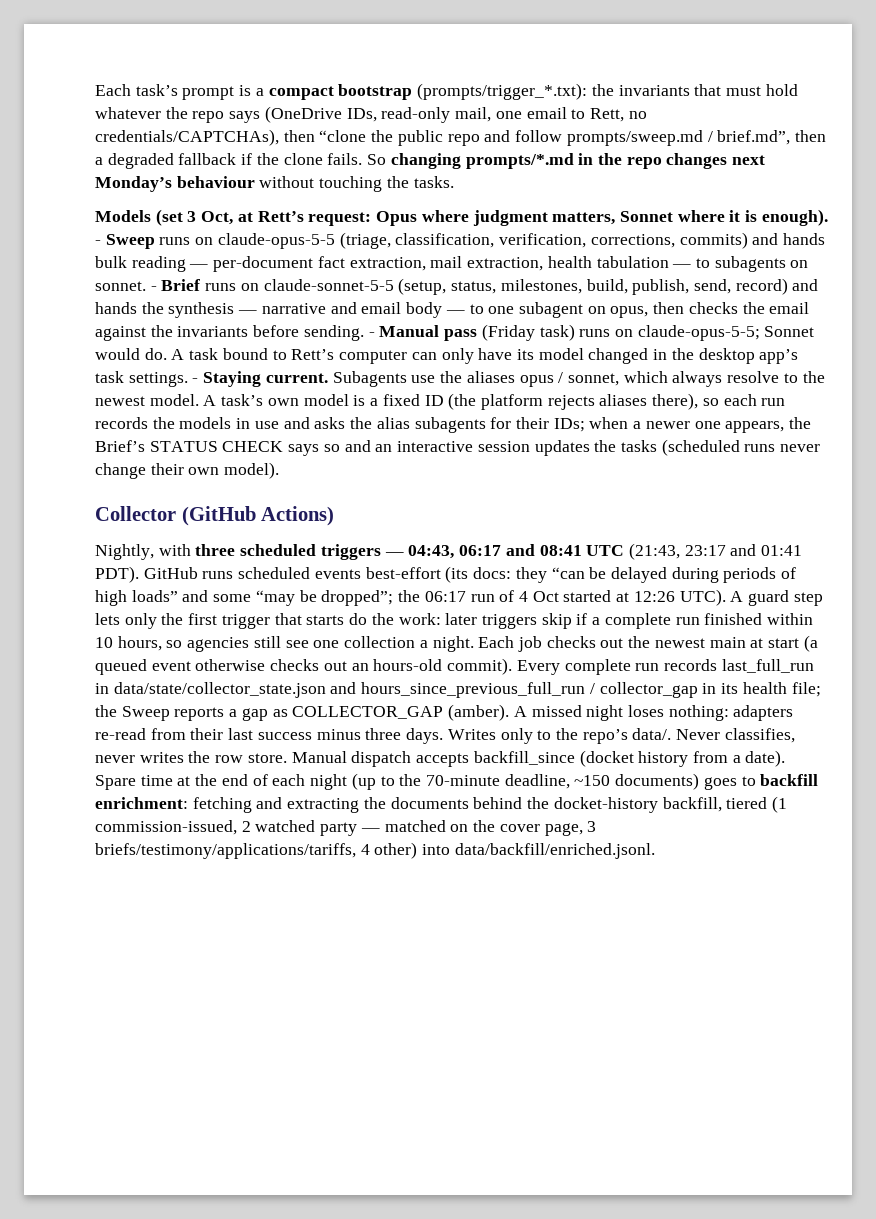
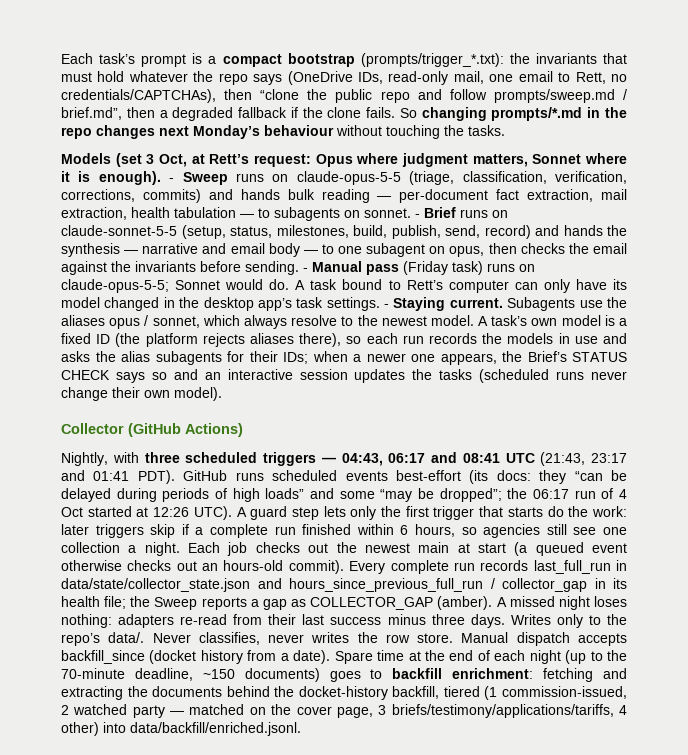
[95,637,113,648] 10 -> [400,525,409,535] 6

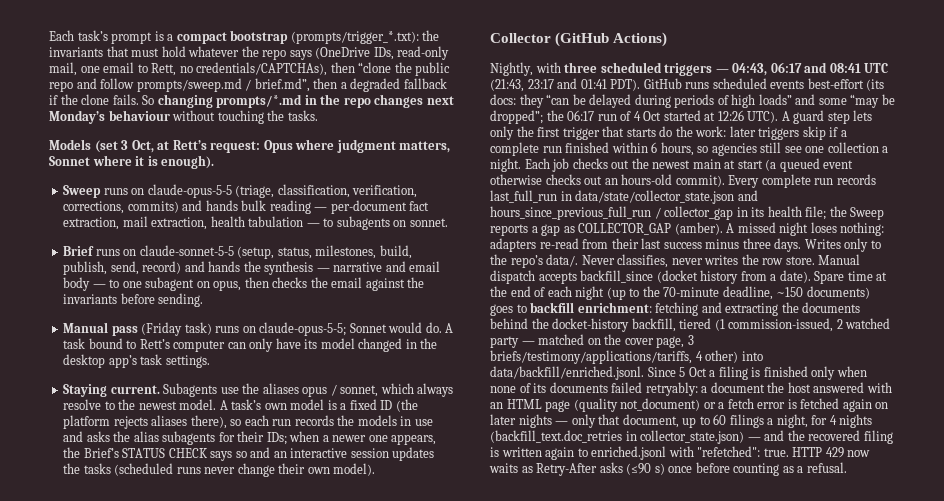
[169,178,175,182] - -> (215, 162) //
[415,214,420,218] - -> (448, 222) //
[303,268,308,272] - -> (204, 300) //
[384,304,390,308] - -> (210, 361) //
(301, 729) none -> [647,366,867,380] [490,382,892,396] [490,398,889,412] [490,414,873,428] [490,430,893,444] [490,446,871,460] [489,462,847,476] Since 5 Oct a filing is finished only when none of its documents failed retryably: a document the host answered with an HTML page (quality not_document) or a fetch error is fetched again on later nights — only that document, up to 60 filings a night, for 4 nights (backfill_text.doc_retries in collector_state.json) — and the recovered filing is written again to enriched.jsonl with "refetched": true. HTTP 429 now waits as Retry-After asks (≤90 s) once before counting as a refusal.

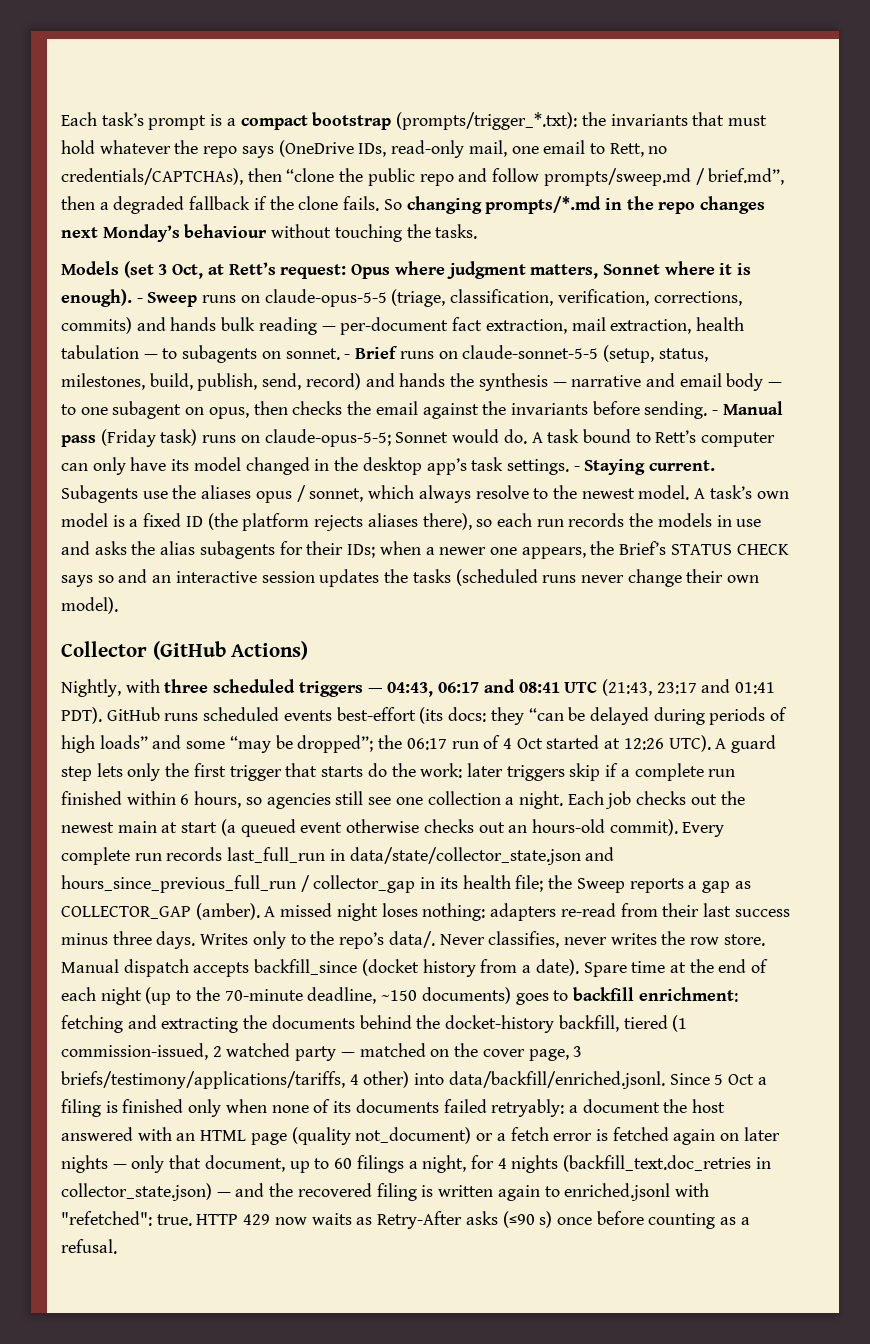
(215, 162) // -> [136,298,143,303] -
(448, 222) // -> [344,354,351,359] -
(204, 300) // -> [712,410,719,415] -
(210, 361) // -> [573,466,580,471] -

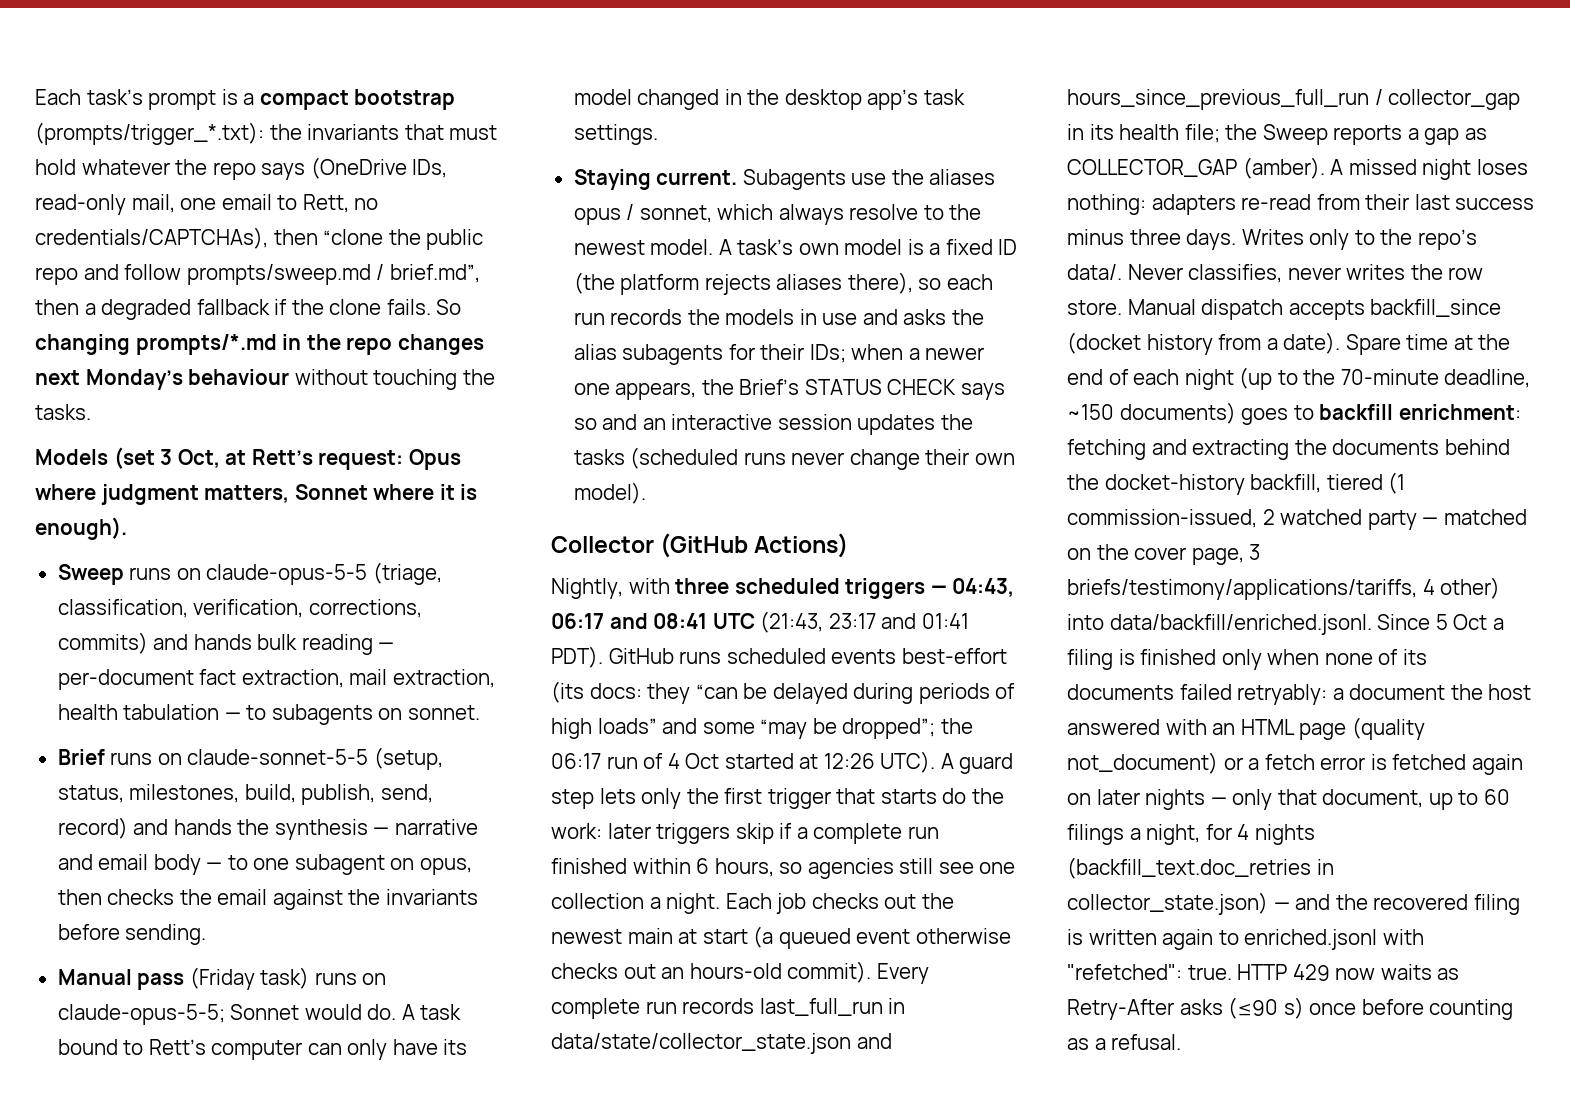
[136,298,143,303] - -> (127, 528) //
[344,354,351,359] - -> (480, 712) //
[712,410,719,415] - -> (207, 934) //
[573,466,580,471] - -> (658, 134) //

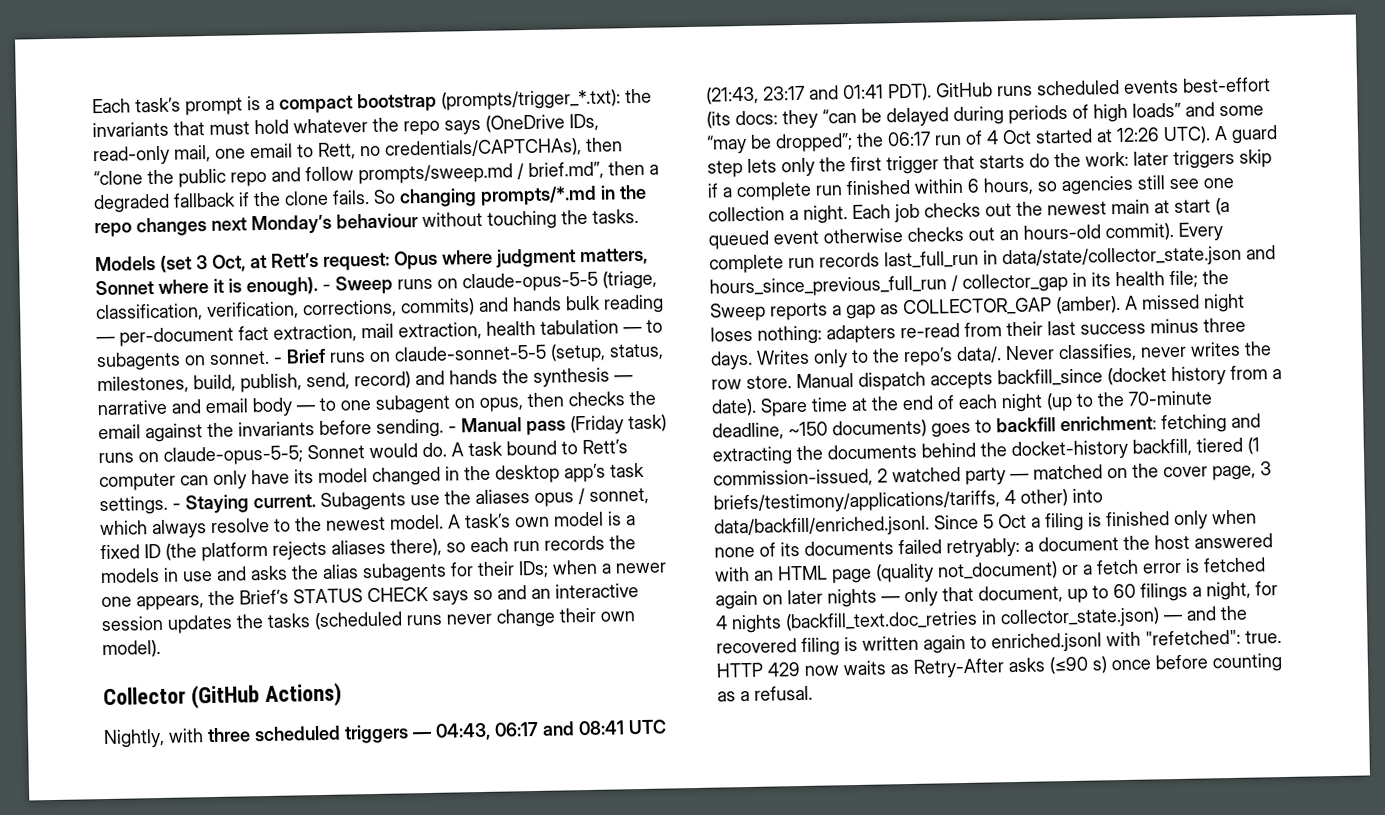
(127, 528) // -> [322,284,331,291] -
(480, 712) // -> [273,357,283,364] -
(207, 934) // -> [448,426,457,433] -
(658, 134) // -> [172,503,181,510] -

